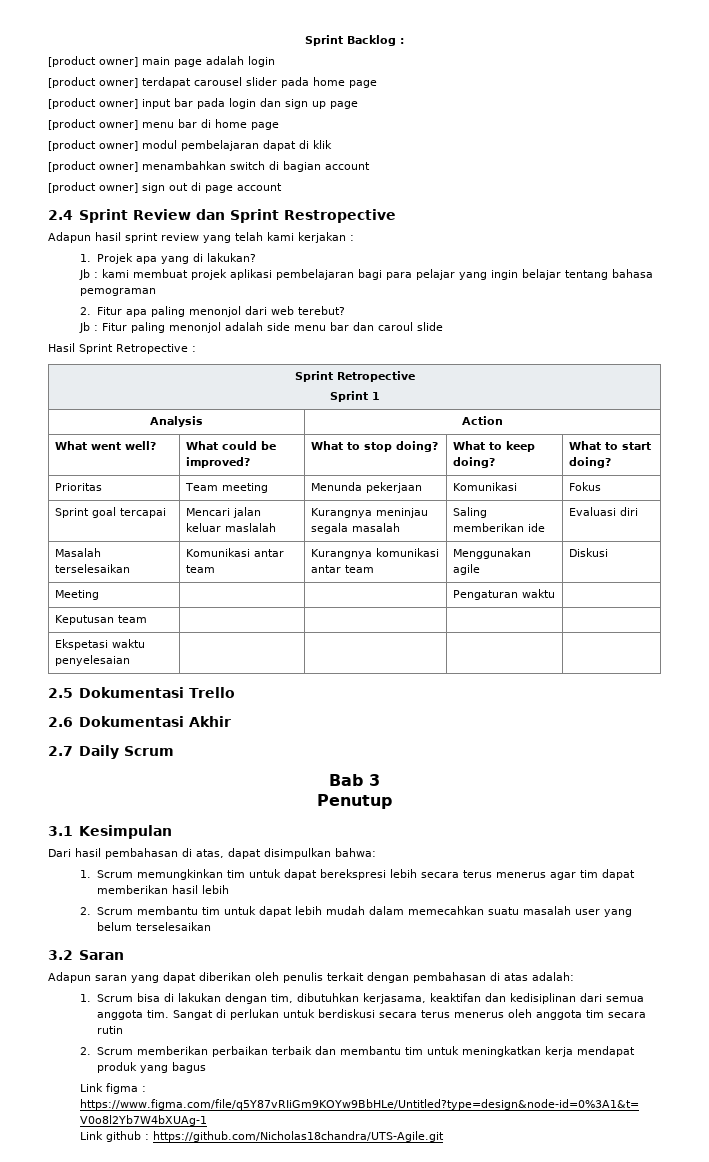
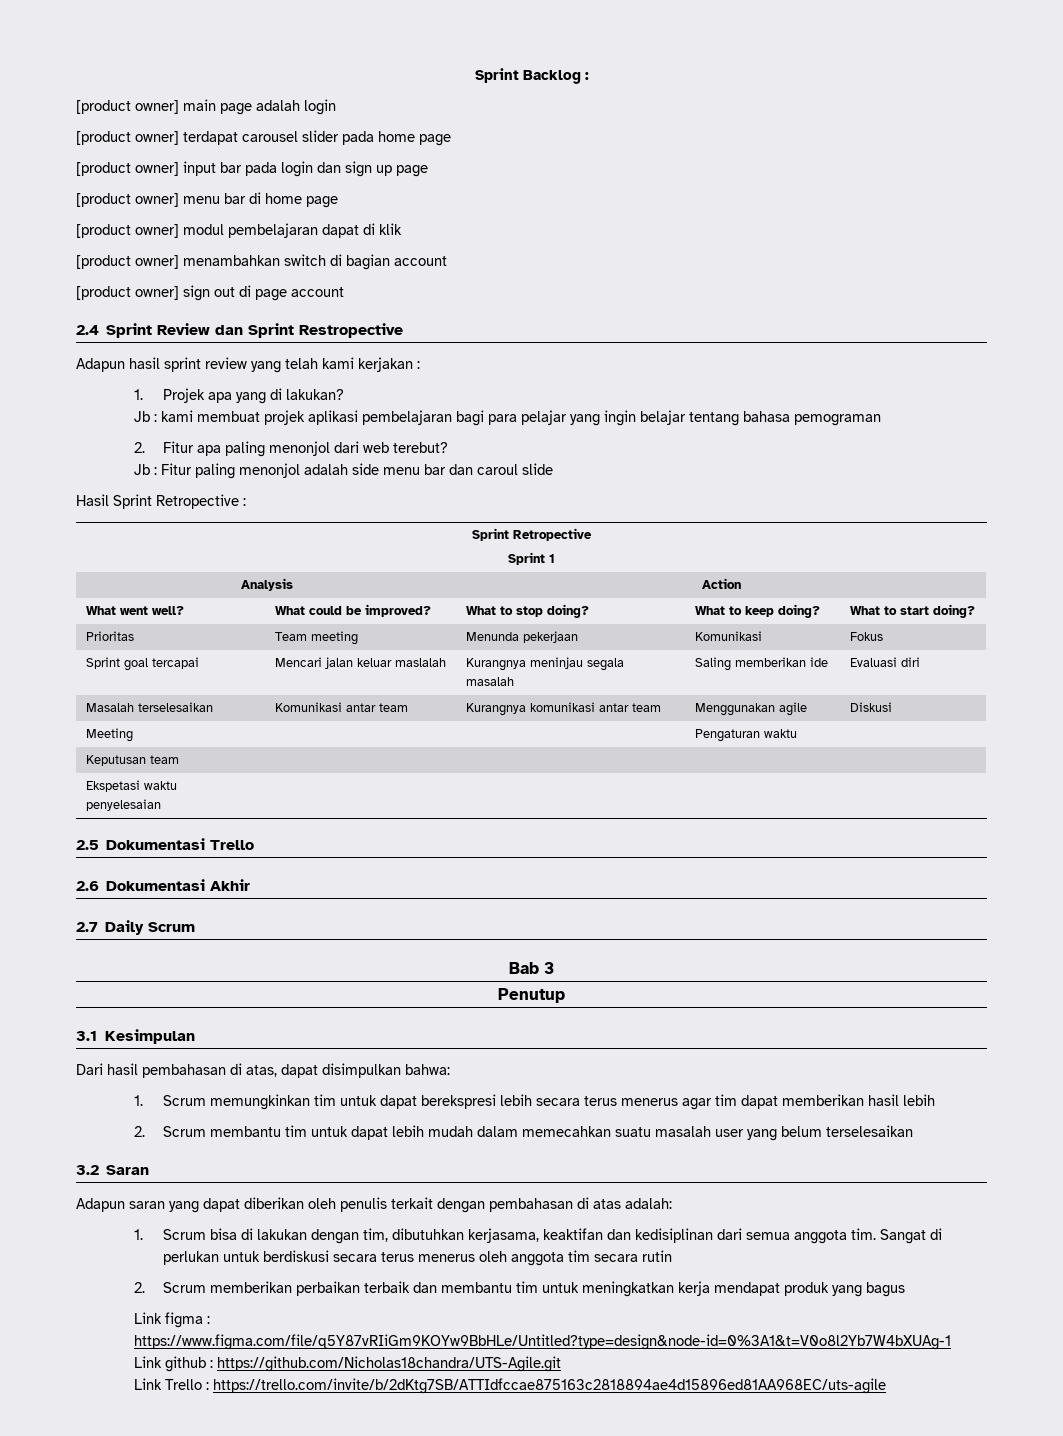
(445, 1136) none -> [133,1378,886,1394] // Link Trello : https://trello.com/invite/b/2dKtg7SB/ATTIdfccae875163c2818894ae4d15896ed81AA968EC/uts-agile

